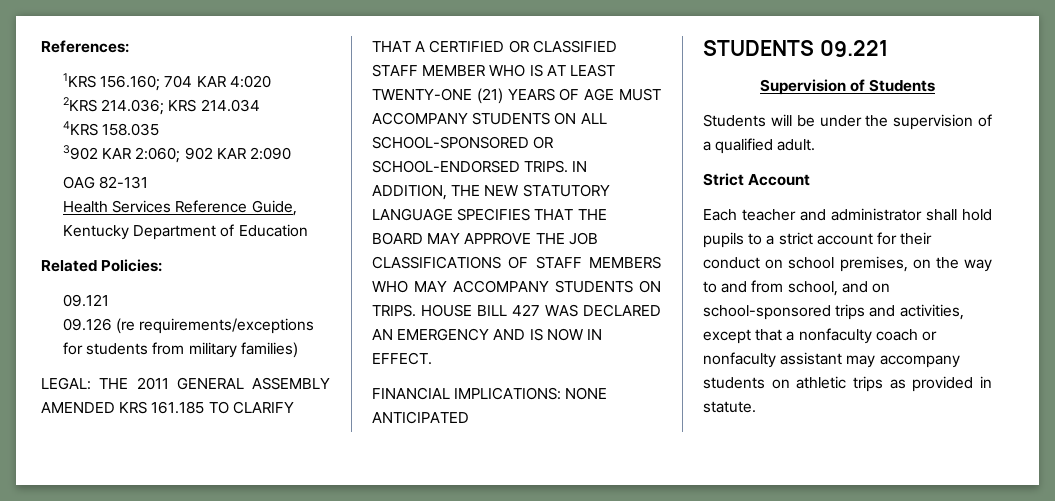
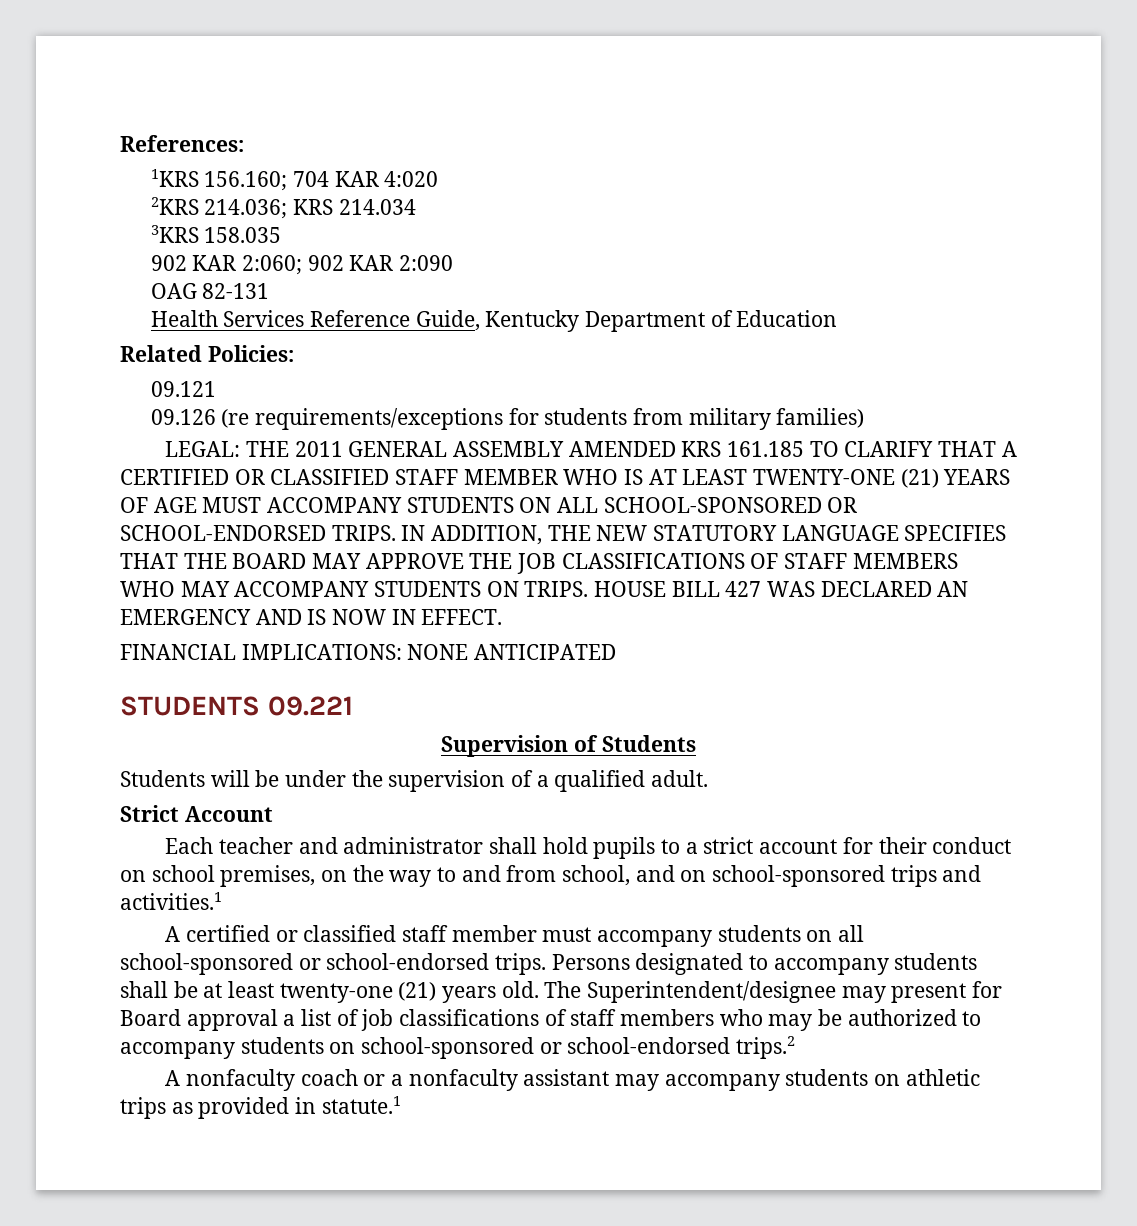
[63,121,99,136] 4KRS -> [150,225,199,243] 3KRS
[63,145,99,160] 3902 -> [150,255,187,271] 902
[899,304,964,320] [703,329,795,344] activities, except that a -> [120,892,222,910] [165,925,865,947] [120,953,978,975] [120,981,1003,1003] [120,1009,982,1031] [120,1036,796,1059] [165,1070,181,1086] activities.1 // A certified or classified staff member must accompany students on all school-sponsored or school-endorsed trips. Persons designated to accompany students shall be at least twenty-one (21) years old. The Superintendent/designee may present for Board approval a list of job classifications of staff members who may be authorized to accompany students on school-sponsored or school-endorsed trips.2 // A
(937, 336) none -> [391,1074,404,1086] a
[703,401,756,413] statute. -> [321,1096,401,1114] statute.1

